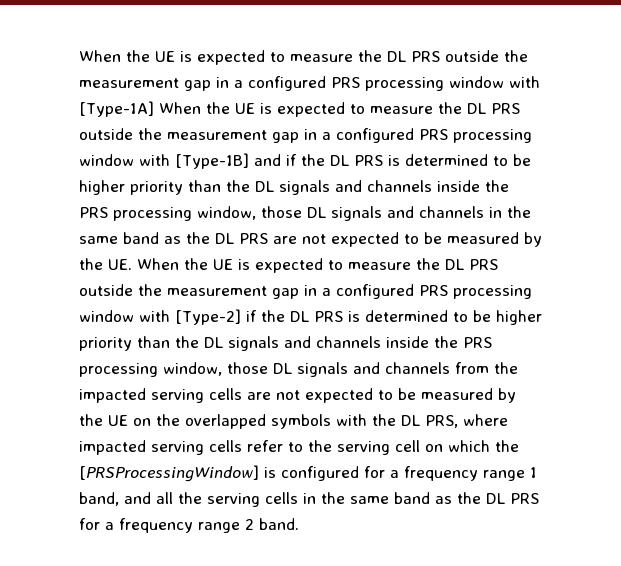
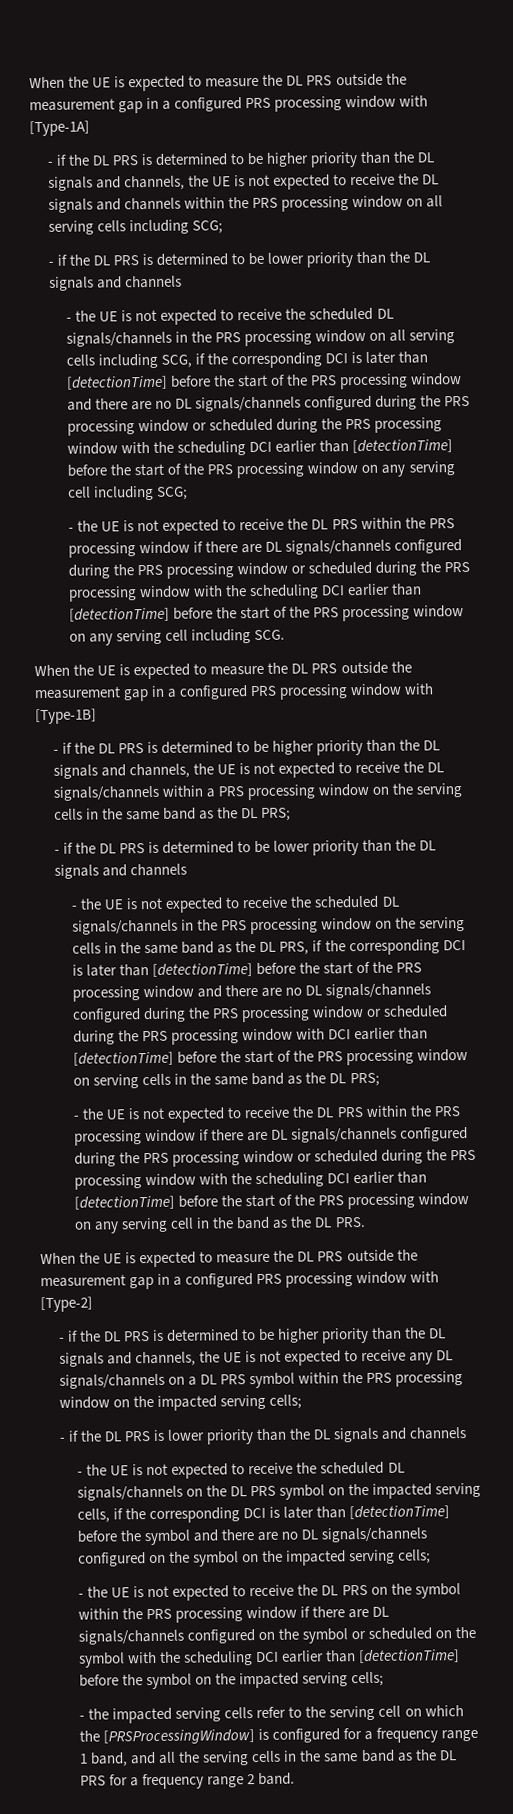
(154, 109) none -> [46,151,435,168] [47,173,440,191] [47,195,443,213] [47,219,223,235] [47,251,431,268] [48,275,182,291] [65,307,394,325] [65,329,456,347] [65,351,429,369] [65,373,463,390] [66,395,471,412] [66,417,443,436] [66,439,454,456] [66,461,455,479] [67,485,189,501] [67,517,455,535] [67,539,463,558] [67,561,471,579] [67,583,423,602] [68,605,465,622] [68,629,286,646] // - if the DL PRS is determined to be higher priority than the DL signals and channels, the UE is not expected to receive the DL signals and channels within the PRS processing window on all serving cells including SCG; // - if the DL PRS is determined to be lower priority than the DL signals and channels // - the UE is not expected to receive the scheduled DL signals/channels in the PRS processing window on all serving cells including SCG, if the corresponding DCI is later than [detectionTime] before the start of the PRS processing window and there are no DL signals/channels configured during the PRS processing window or scheduled during the PRS processing window with the scheduling DCI earlier than [detectionTime] before the start of the PRS processing window on any serving cell including SCG; // - the UE is not expected to receive the DL PRS within the PRS processing window if there are DL signals/channels configured during the PRS processing window or scheduled during the PRS processing window with the scheduling DCI earlier than [detectionTime] before the start of the PRS processing window on any serving cell including SCG. //
[253,154,281,166] and -> [52,749,59,754] // -
[367,180,509,192] [79,206,531,221] [79,232,542,247] [79,258,132,270] channels inside the PRS processing window, those DL signals and channels in the same band as the DL PRS are not expected to be measured by the UE. -> [128,761,445,779] [52,783,462,801] [53,807,291,821] [53,839,437,856] [53,863,187,879] [70,895,400,913] [71,917,466,935] [71,939,466,956] [71,961,423,977] [71,983,432,1002] [71,1005,449,1023] [72,1027,429,1045] [72,1049,469,1066] [72,1072,380,1089] [72,1105,460,1123] [73,1127,469,1146] [73,1149,477,1167] [73,1171,428,1190] [73,1193,470,1210] [73,1216,366,1234] channels, the UE is not expected to receive the DL signals/channels within a PRS processing window on the serving cells in the same band as the DL PRS; // - if the DL PRS is determined to be lower priority than the DL signals and channels // - the UE is not expected to receive the scheduled DL signals/channels in the PRS processing window on the serving cells in the same band as the DL PRS, if the corresponding DCI is later than [detectionTime] before the start of the PRS processing window and there are no DL signals/channels configured during the PRS processing window or scheduled during the PRS processing window with DCI earlier than [detectionTime] before the start of the PRS processing window on serving cells in the same band as the DL PRS; // - the UE is not expected to receive the DL PRS within the PRS processing window if there are DL signals/channels configured during the PRS processing window or scheduled during the PRS processing window with the scheduling DCI earlier than [detectionTime] before the start of the PRS processing window on any serving cell in the band as the DL PRS. //
(241, 317) none -> [58,1337,65,1342] // -
[316,336,492,348] [79,362,518,377] [79,388,516,403] [79,414,508,429] channels inside the PRS processing window, those DL signals and channels from the impacted serving cells are not expected to be measured by the UE on the overlapped symbols with the DL PRS, where -> [134,1349,454,1367] [58,1371,463,1389] [58,1394,302,1411] [58,1427,468,1445] [76,1461,405,1479] [76,1482,482,1501] [76,1505,451,1524] [76,1527,428,1546] [77,1549,432,1567] [77,1583,461,1601] [77,1606,390,1623] [77,1626,477,1645] [78,1649,461,1668] [78,1671,385,1690] [78,1708,110,1720] channels, the UE is not expected to receive any DL signals/channels on a DL PRS symbol within the PRS processing window on the impacted serving cells; // - if the DL PRS is lower priority than the DL signals and channels // - the UE is not expected to receive the scheduled DL signals/channels on the DL PRS symbol on the impacted serving cells, if the corresponding DCI is later than [detectionTime] before the symbol and there are no DL signals/channels configured on the symbol on the impacted serving cells; // - the UE is not expected to receive the DL PRS on the symbol within the PRS processing window if there are DL signals/channels configured on the symbol or scheduled on the symbol with the scheduling DCI earlier than [detectionTime] before the symbol on the impacted serving cells; // - the

